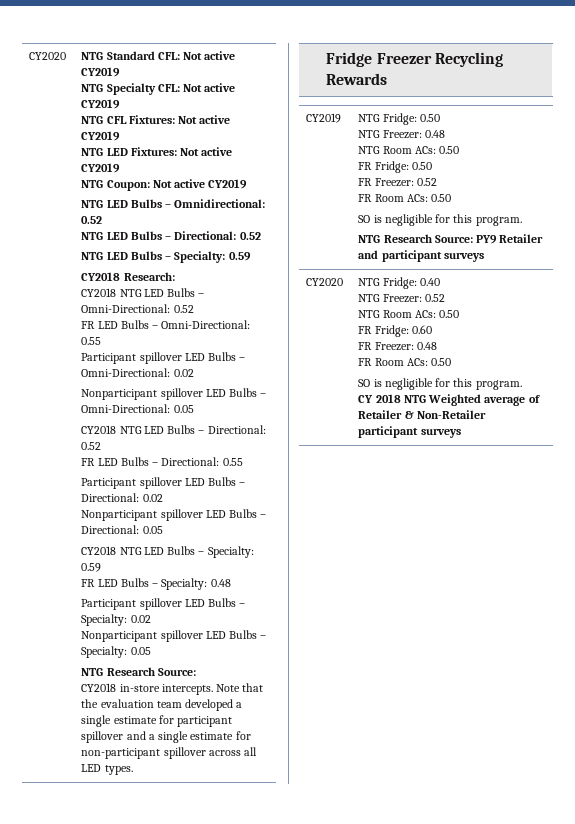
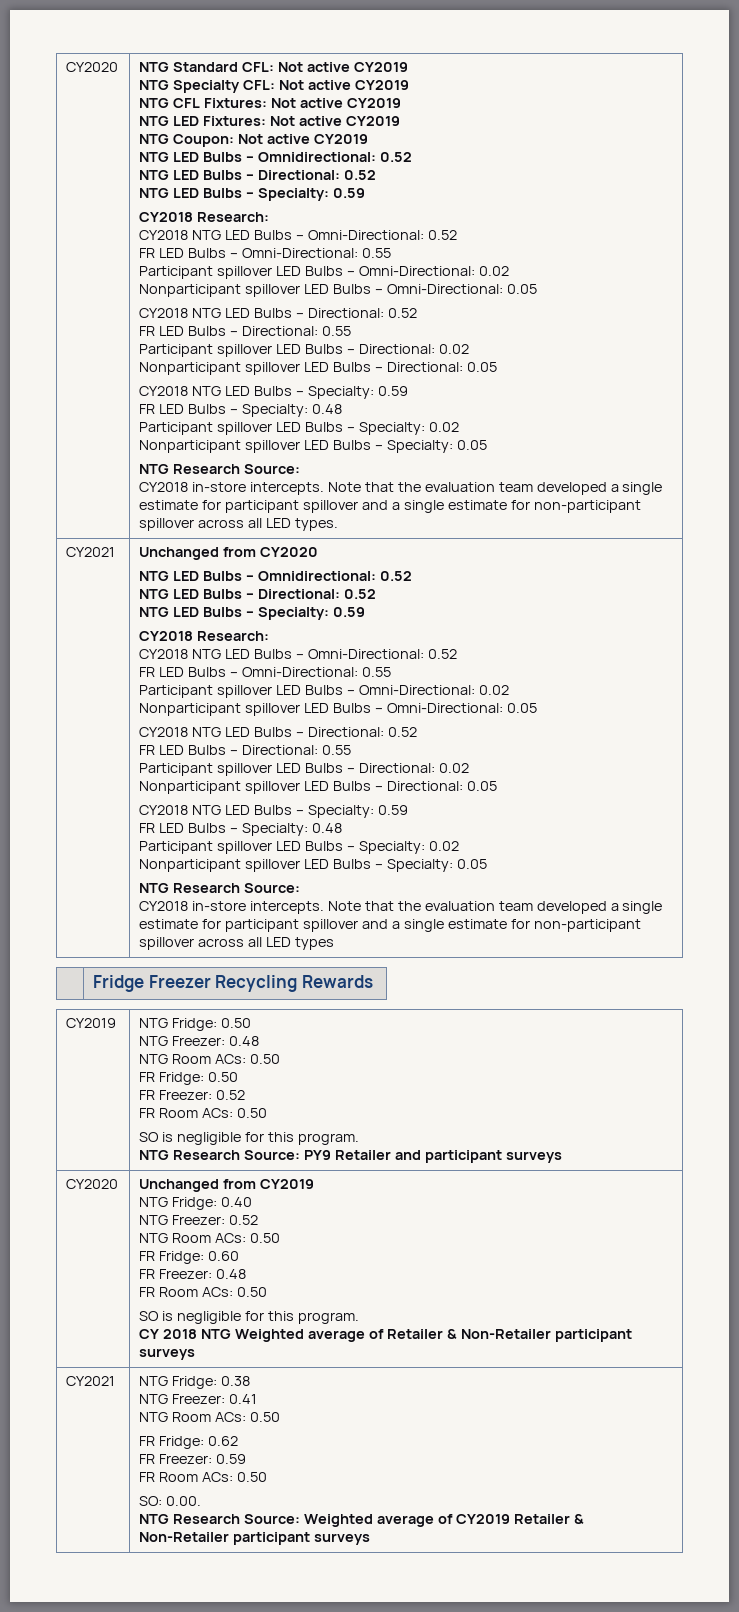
(133, 770) none -> [66,547,116,557] [139,547,319,560] [139,571,412,581] [139,589,376,599] [139,607,365,620] [139,631,270,641] [139,649,457,659] [139,667,391,677] [139,685,509,698] [139,703,537,716] [139,727,417,737] [139,745,351,755] [139,763,469,776] [139,781,497,794] [139,805,408,818] [139,823,342,836] [139,841,459,854] [139,859,487,872] [139,883,301,893] [139,901,663,914] [139,919,641,932] [139,937,334,950] // CY2021 | Unchanged from CY2020 // NTG LED Bulbs – Omnidirectional: 0.52 // NTG LED Bulbs – Directional: 0.52 // NTG LED Bulbs – Specialty: 0.59 // CY2018 Research: // CY2018 NTG LED Bulbs – Omni-Directional: 0.52 // FR LED Bulbs – Omni-Directional: 0.55 // Participant spillover LED Bulbs – Omni-Directional: 0.02 // Nonparticipant spillover LED Bulbs – Omni-Directional: 0.05 // CY2018 NTG LED Bulbs – Directional: 0.52 // FR LED Bulbs – Directional: 0.55 // Participant spillover LED Bulbs – Directional: 0.02 // Nonparticipant spillover LED Bulbs – Directional: 0.05 // CY2018 NTG LED Bulbs – Specialty: 0.59 // FR LED Bulbs – Specialty: 0.48 // Participant spillover LED Bulbs – Specialty: 0.02 // Nonparticipant spillover LED Bulbs – Specialty: 0.05 // NTG Research Source: // CY2018 in-store intercepts. Note that the evaluation team developed a single estimate for participant spillover and a single estimate for non-participant spillover across all LED types
(344, 282) none -> [139,1179,315,1192] Unchanged from CY2019 //
(461, 433) none -> [66,1376,116,1386] [139,1376,251,1389] [139,1394,258,1404] [139,1412,281,1422] [139,1436,239,1449] [139,1454,247,1464] [139,1472,268,1482] [139,1496,202,1506] [139,1514,584,1527] [139,1532,371,1545] // CY2021 | NTG Fridge: 0.38 // NTG Freezer: 0.41 // NTG Room ACs: 0.50 // FR Fridge: 0.62 // FR Freezer: 0.59 // FR Room ACs: 0.50 // SO: 0.00. // NTG Research Source: Weighted average of CY2019 Retailer & Non-Retailer participant surveys

